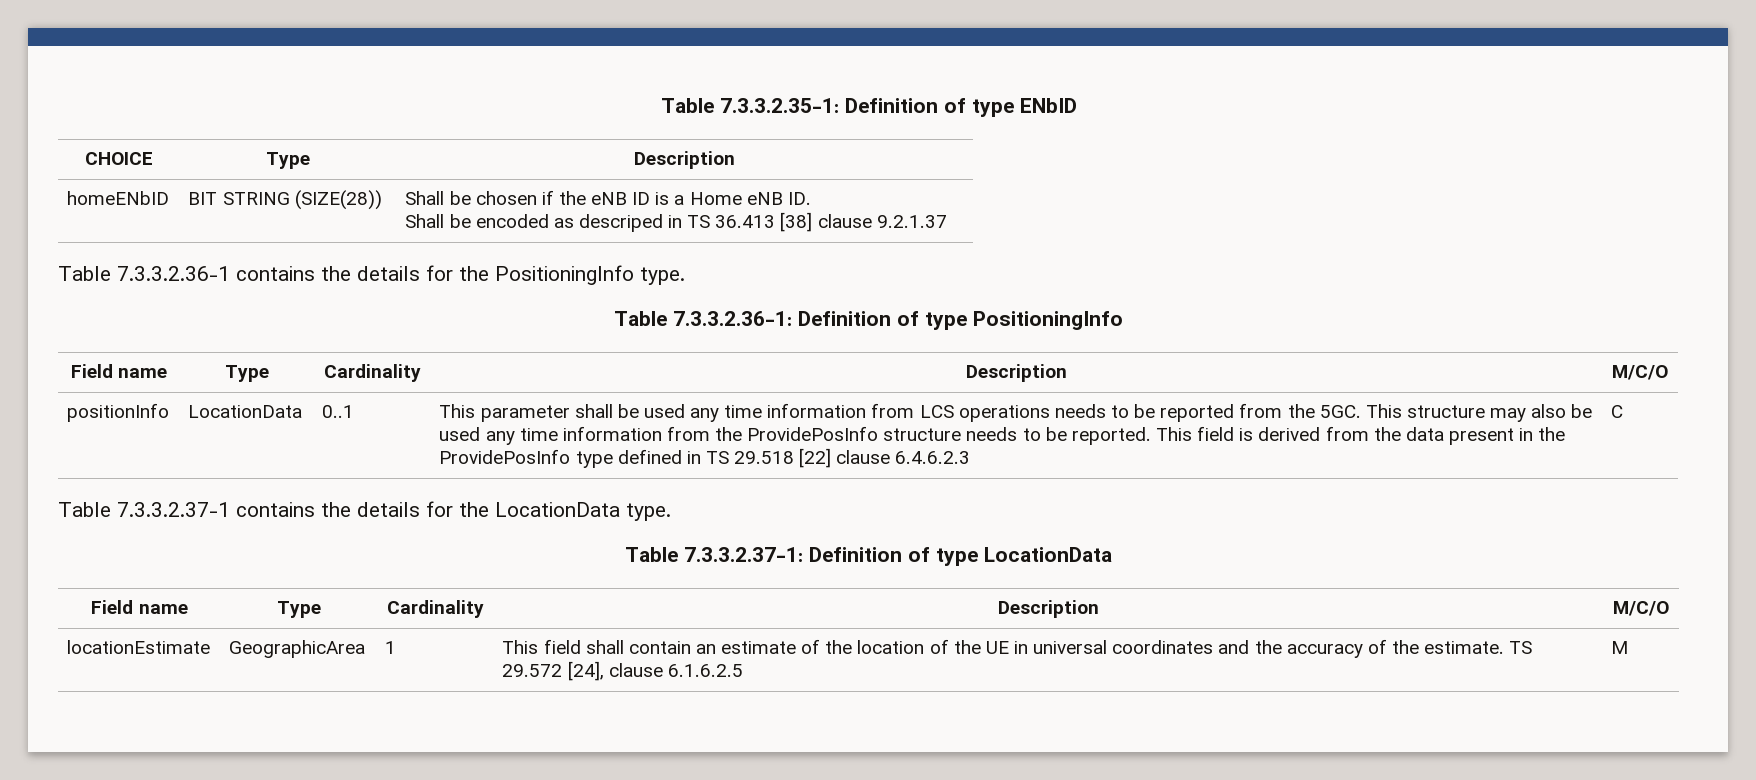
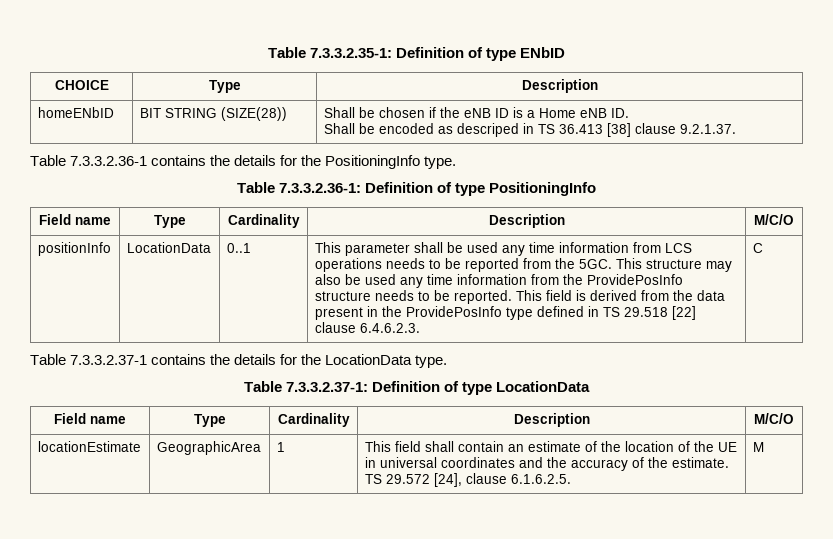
[876,215,947,228] 9.2.1.37 -> [679,124,736,134] 9.2.1.37.
[895,451,971,464] 6.4.6.2.3 -> [359,323,420,333] 6.4.6.2.3.
[667,664,743,677] 6.1.6.2.5 -> [510,474,571,484] 6.1.6.2.5.

